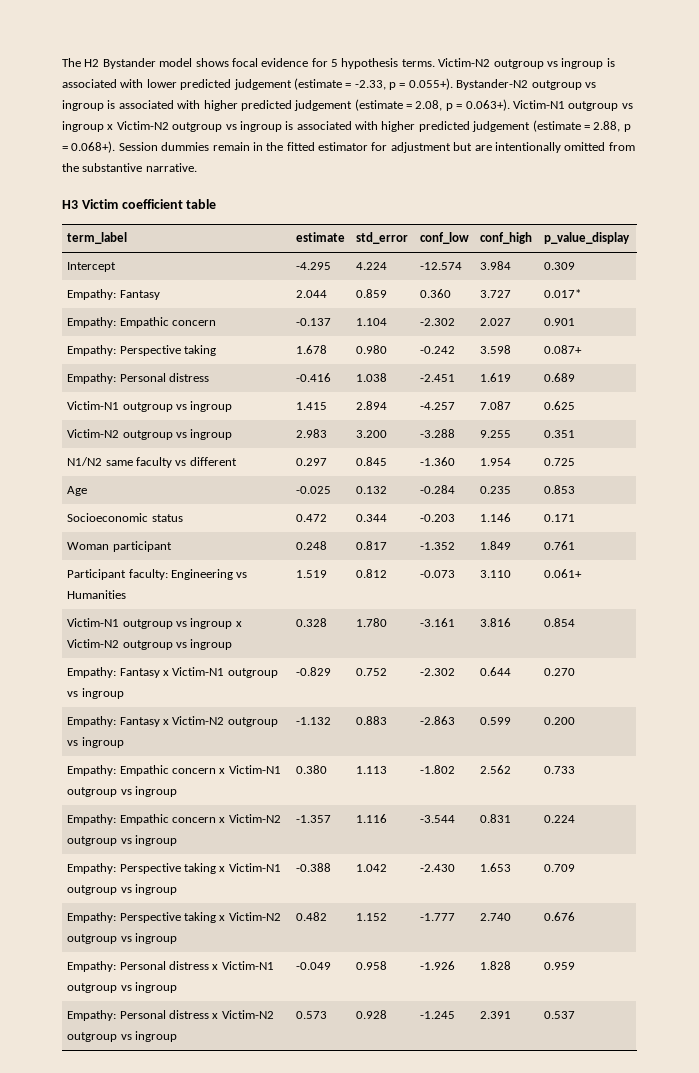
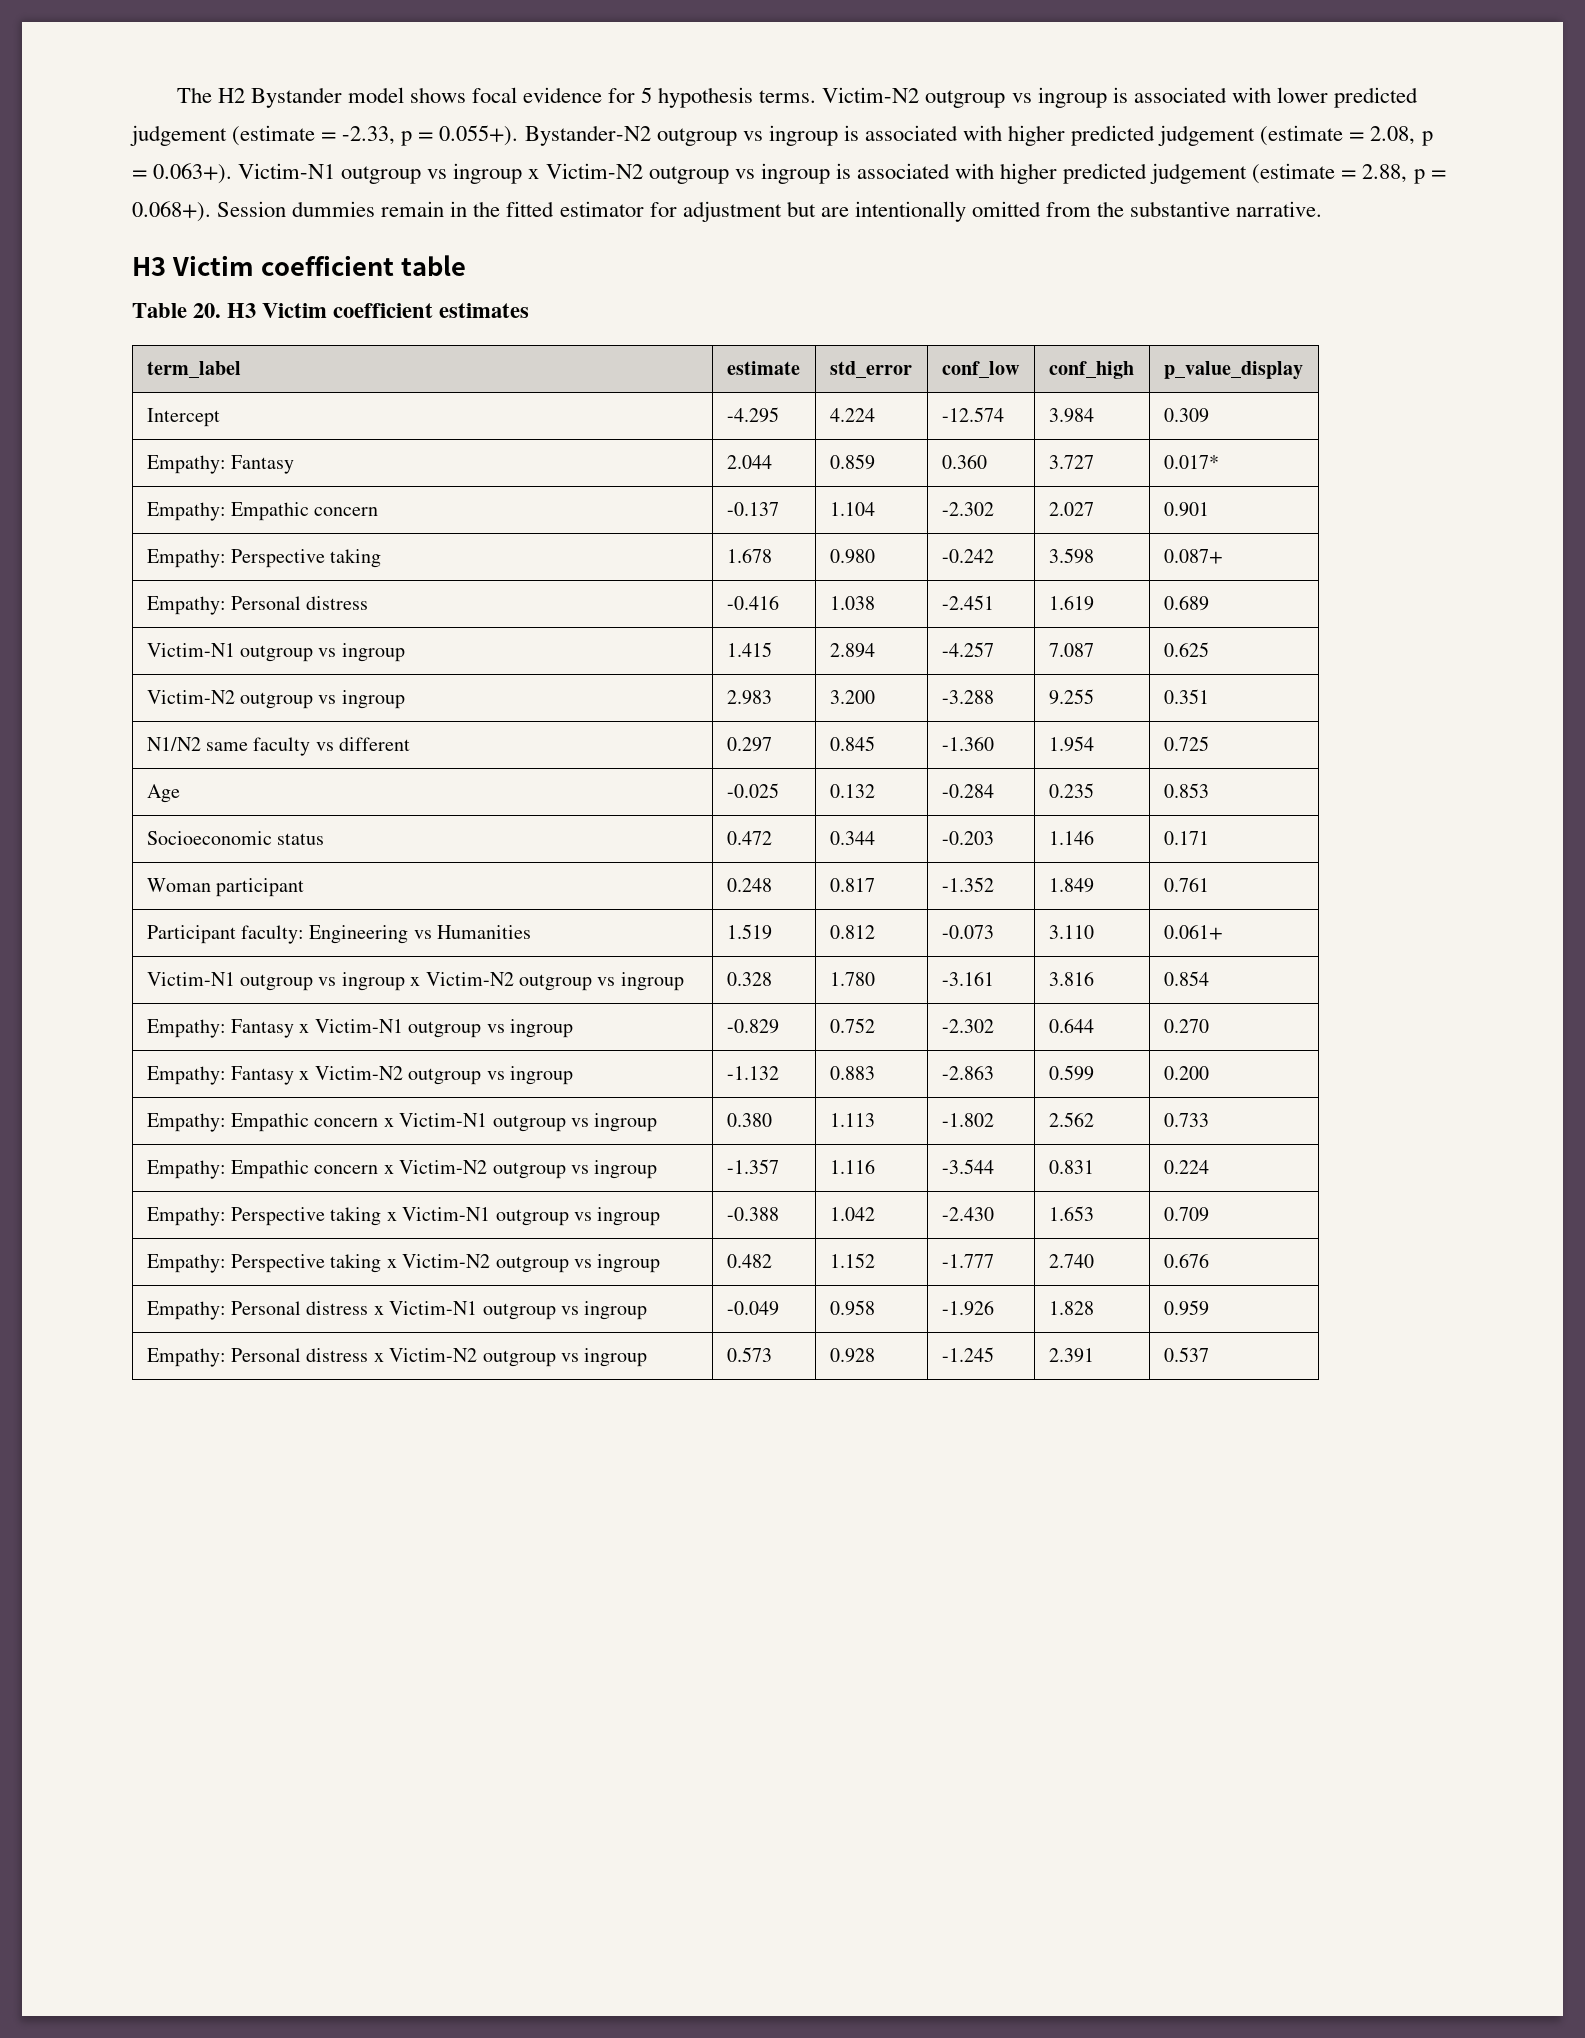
(217, 204) none -> [132,303,530,318] // Table 20. H3 Victim coefficient estimates

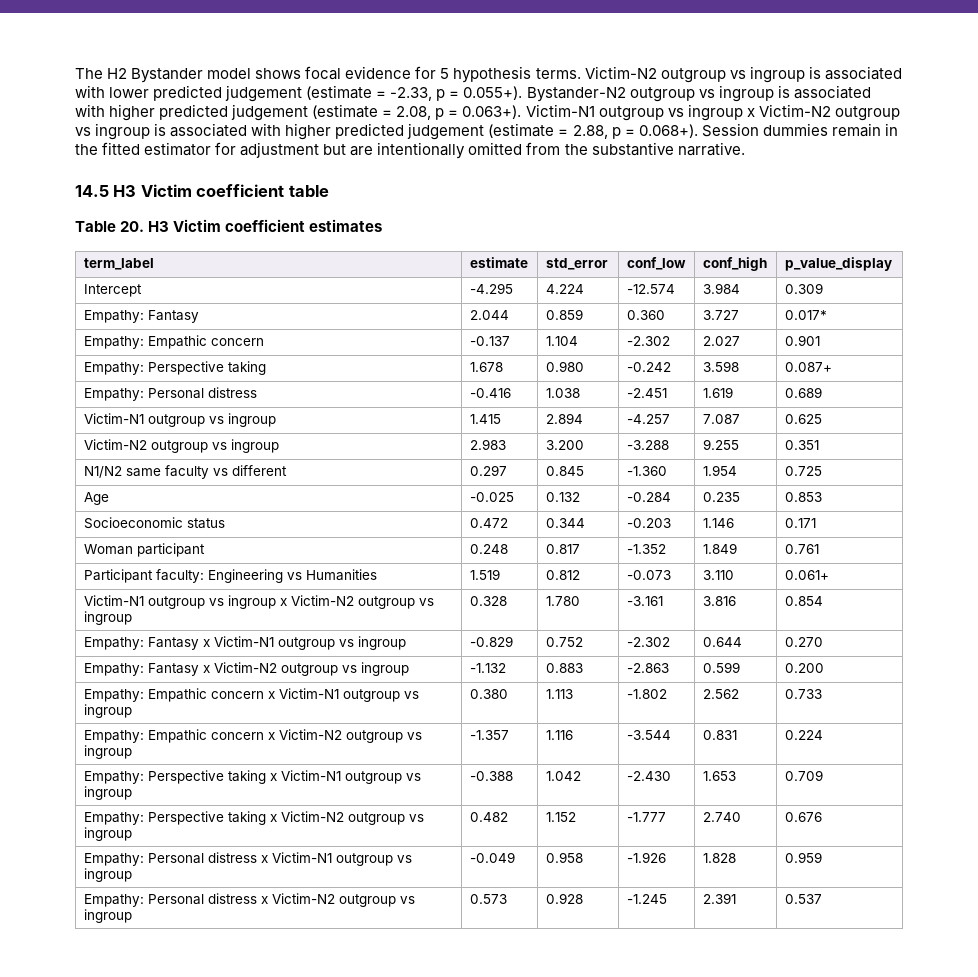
(1323, 209) none -> [75,185,109,197] 14.5

